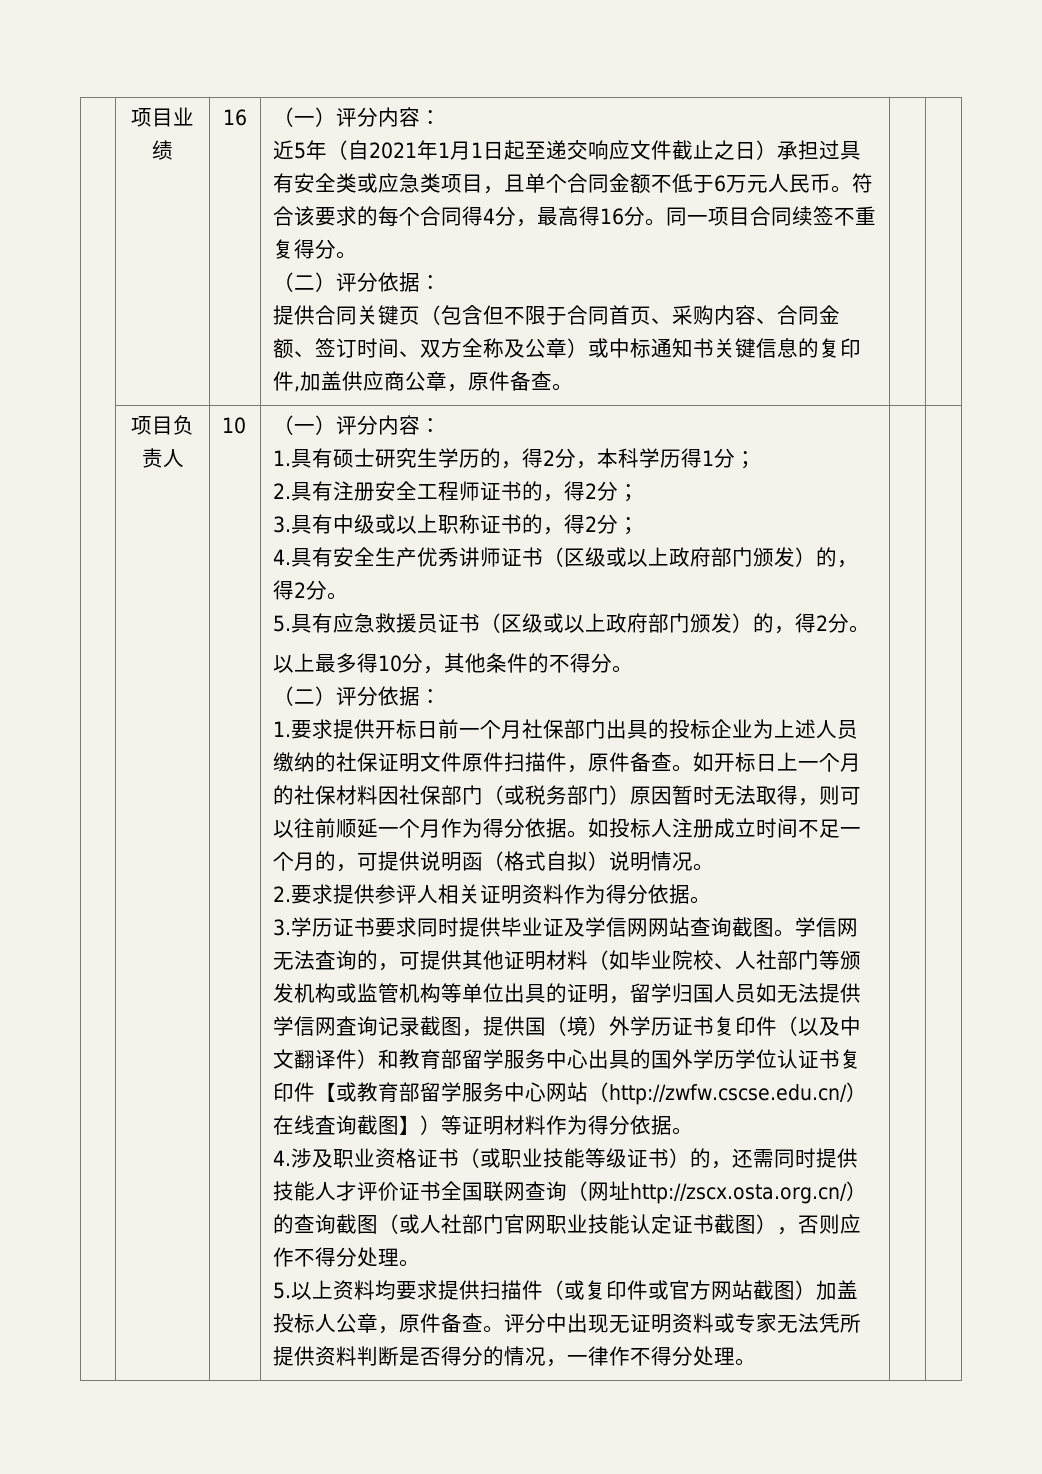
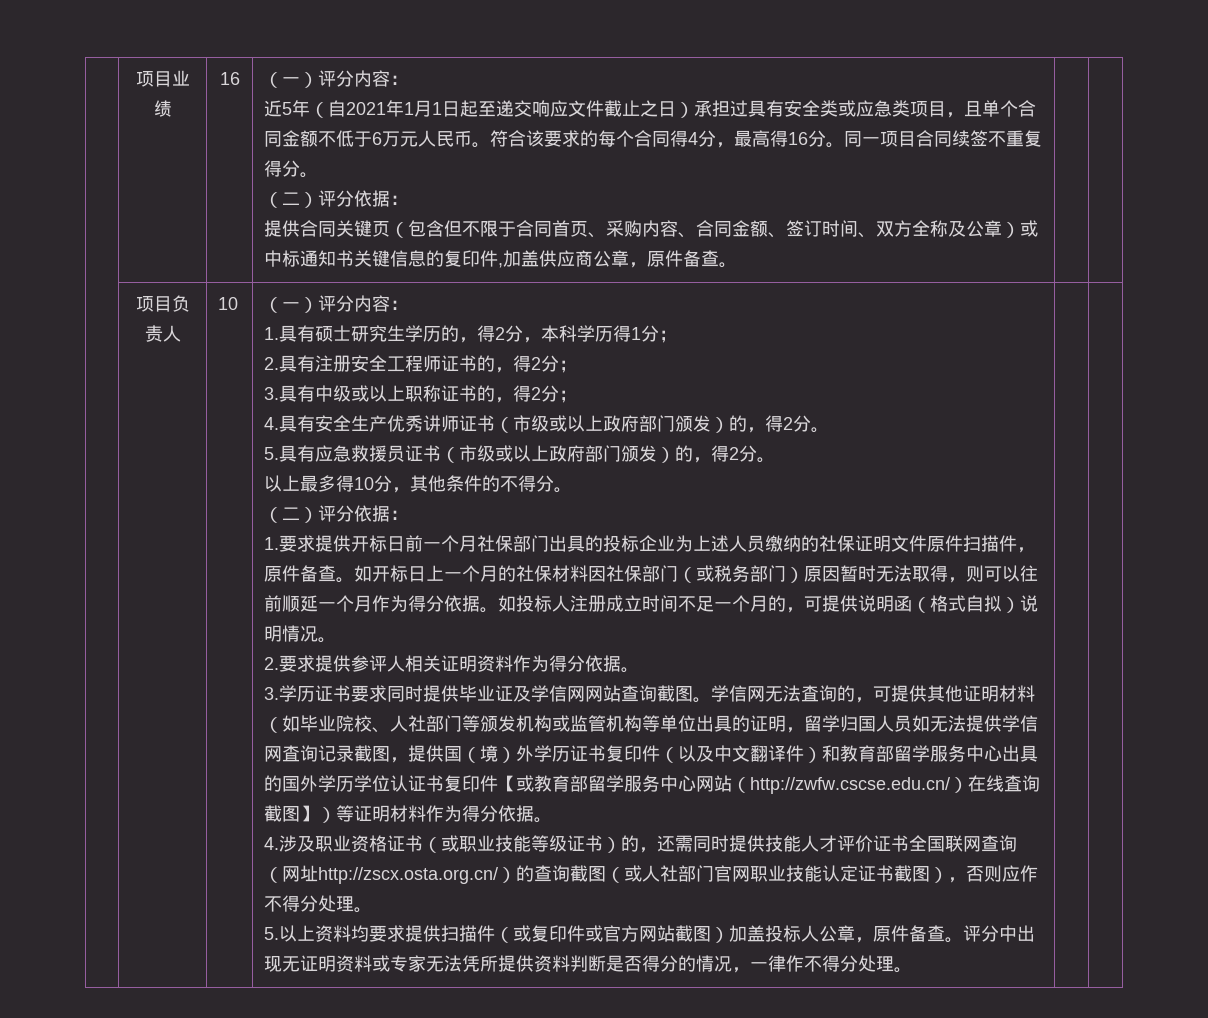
[563,548,585,567] 区 -> [513,415,532,432] 市
[500,614,522,633] 区 -> [459,445,478,462] 市

